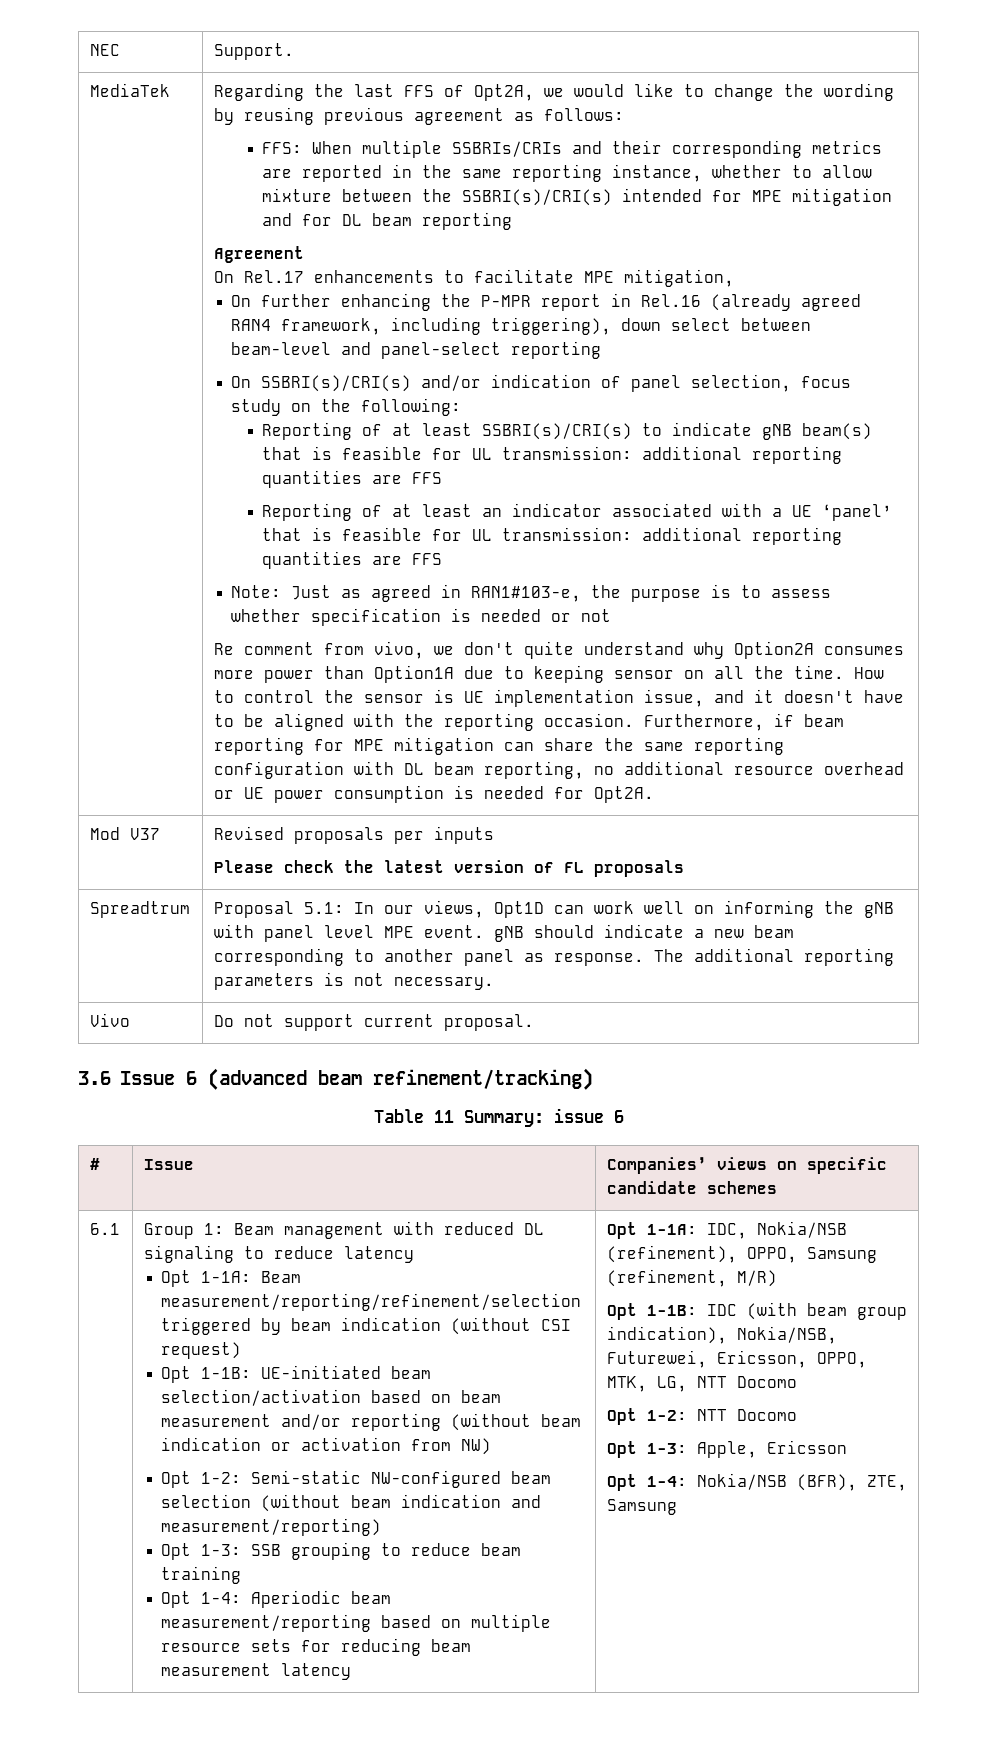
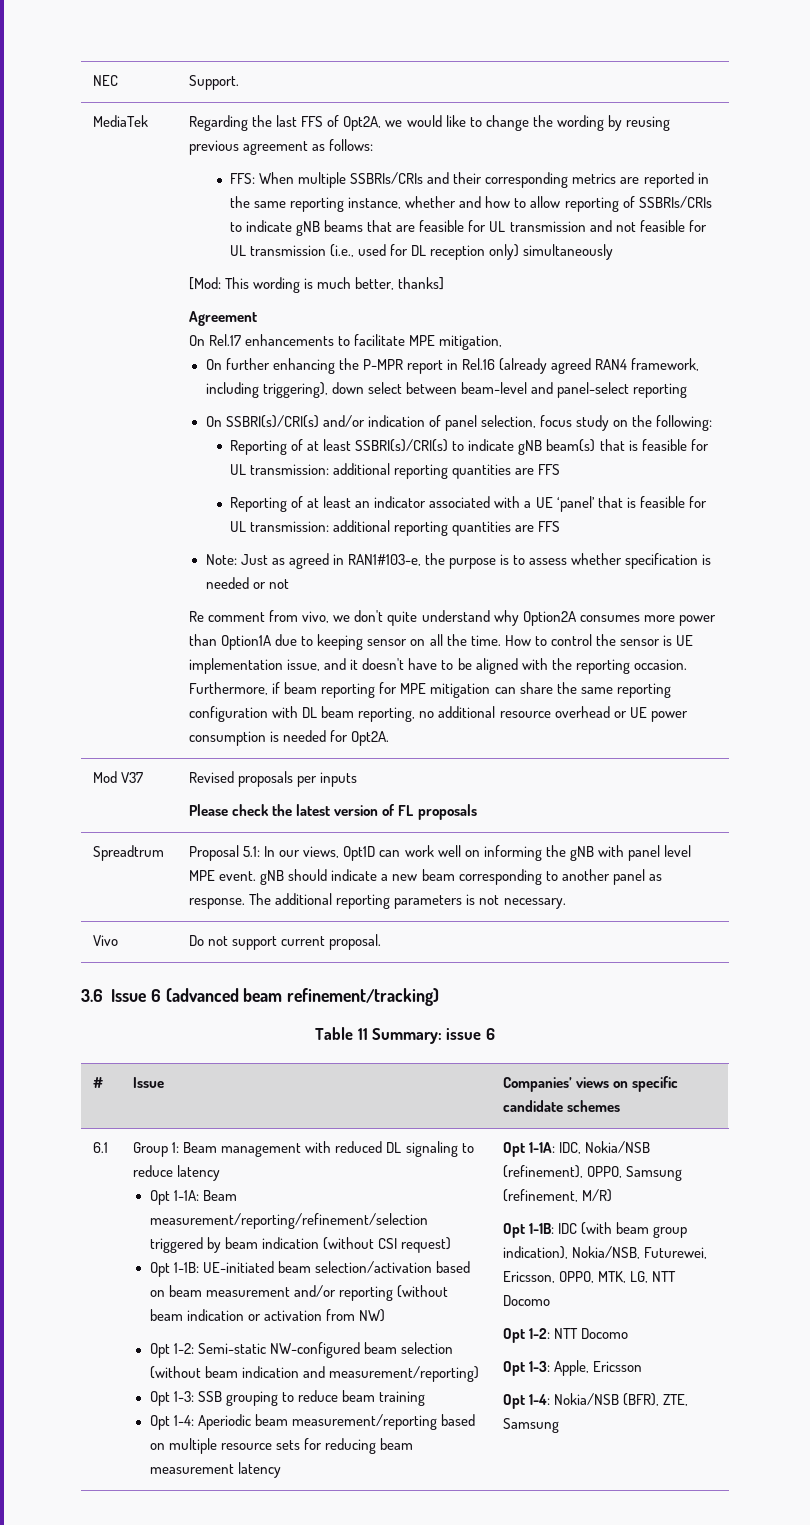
[791,165,872,178] [261,188,892,206] [261,212,512,230] to allow mixture between the SSBRI(s)/CRI(s) intended for MPE mitigation and for DL beam reporting -> [459,196,712,212] [230,220,707,236] [230,244,614,260] [189,277,445,293] and how to allow reporting of SSBRIs/CRIs to indicate gNB beams that are feasible for UL transmission and not feasible for UL transmission (i.e., used for DL reception only) simultaneously // [Mod: This wording is much better, thanks]

